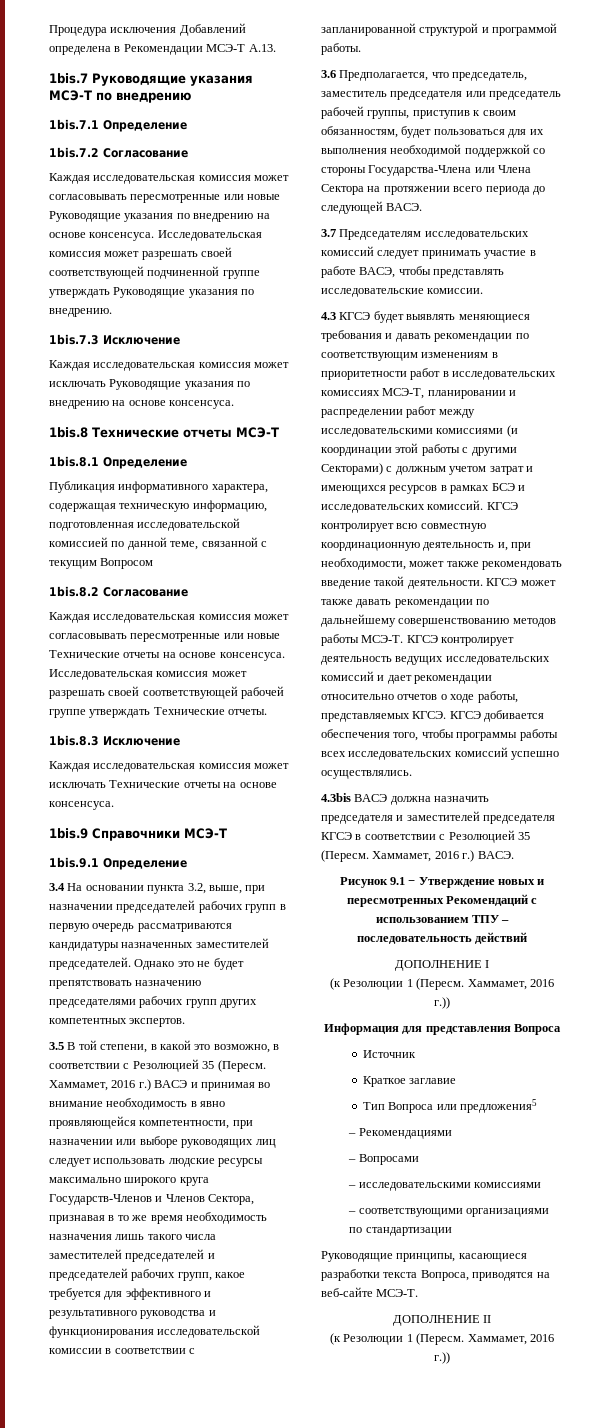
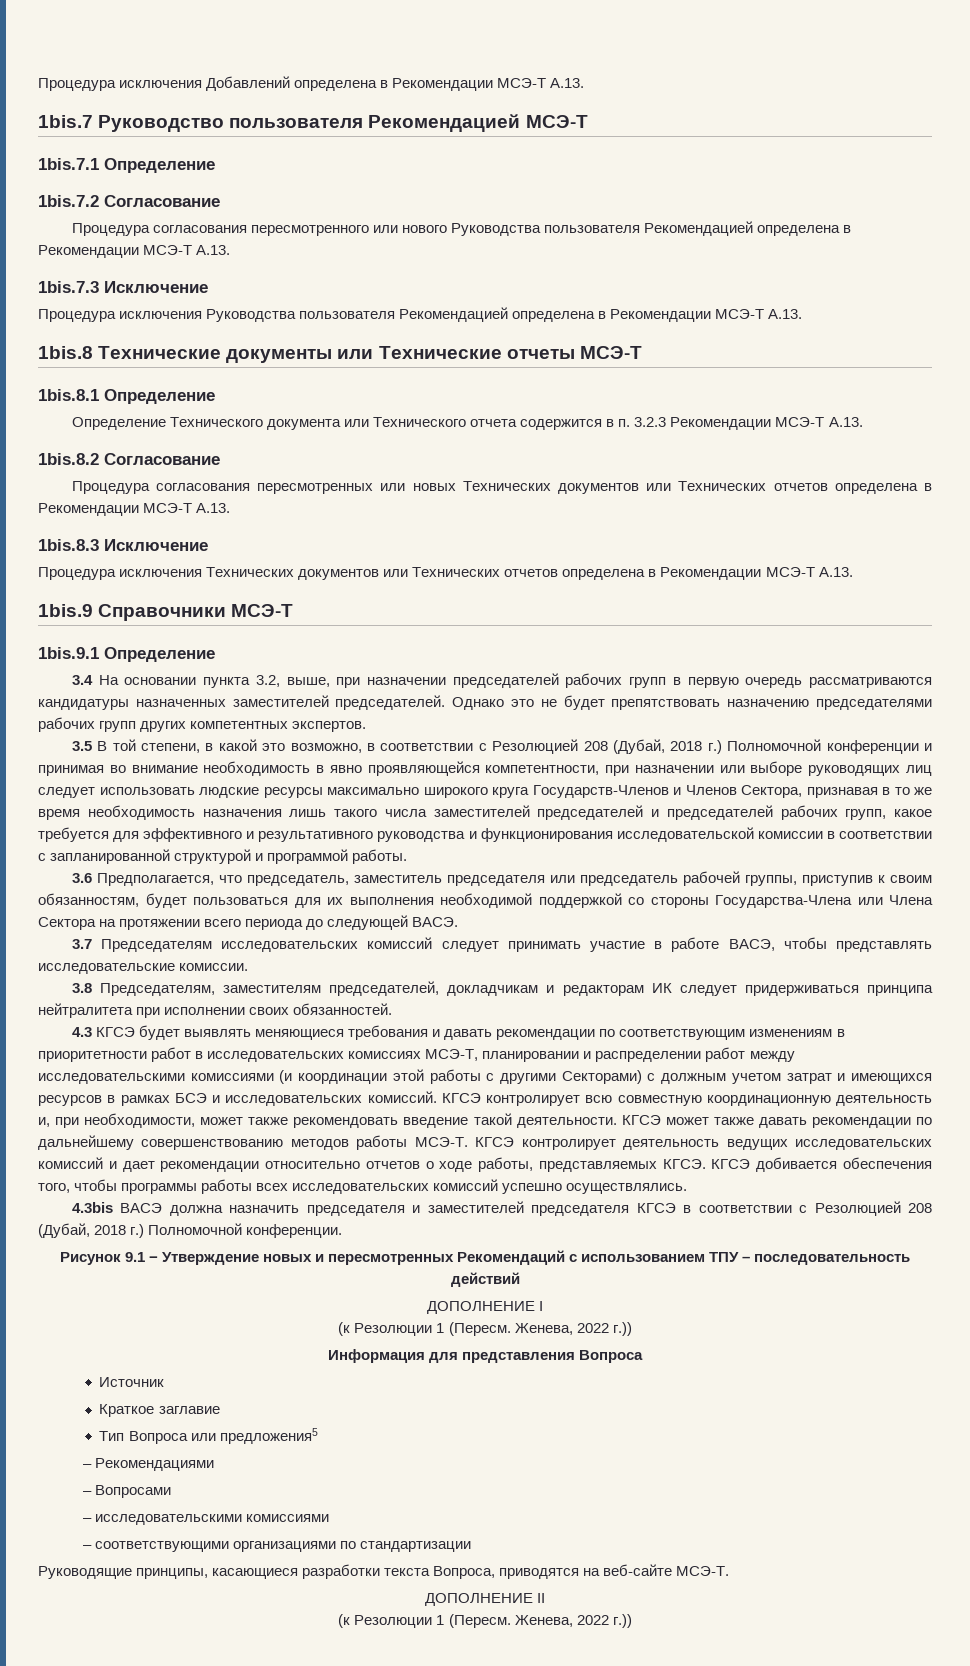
[92,73,253,86] [49,90,191,103] Руководящие указания МСЭ-Т по внедрению -> [98,114,588,132] Руководство пользователя Рекомендацией МСЭ-Т
[49,173,290,184] [49,194,281,203] [49,211,270,222] [49,230,262,241] [49,247,233,260] [49,266,260,279] [49,287,255,298] [49,308,112,317] [49,334,180,345] [49,360,290,371] [49,379,251,390] [49,400,235,409] Каждая исследовательская комиссия может согласовывать пересмотренные или новые Руководящие указания по внедрению на основе консенсуса. Исследовательская комиссия может разрешать своей соответствующей подчиненной группе утверждать Руководящие указания по внедрению. // 1bis.7.3 Исключение // Каждая исследовательская комиссия может исключать Руководящие указания по внедрению на основе консенсуса. -> [71,221,852,236] [38,245,231,258] [38,281,208,293] [38,307,803,322] Процедура согласования пересмотренного или нового Руководства пользователя Рекомендацией определена в Рекомендации МСЭ-Т A.13. // 1bis.7.3 Исключение // Процедура исключения Руководства пользователя Рекомендацией определена в Рекомендации МСЭ-Т A.13.
(179, 432) none -> [226,346,502,363] документы или Технические
[49,481,268,493] [49,500,267,512] [49,518,241,531] [49,537,267,550] [49,558,154,569] [49,586,188,597] [49,612,290,623] [49,633,281,642] [49,650,285,661] [49,669,247,680] [49,686,285,699] [49,707,268,718] [49,735,180,746] [49,761,290,772] [49,780,277,788] [49,801,114,810] Публикация информативного характера, содержащая техническую информацию, подготовленная исследовательской комиссией по данной теме, связанной с текущим Вопросом // 1bis.8.2 Согласование // Каждая исследовательская комиссия может согласовывать пересмотренные или новые Технические отчеты на основе консенсуса. Исследовательская комиссия может разрешать своей соответствующей рабочей группе утверждать Технические отчеты. // 1bis.8.3 Исключение // Каждая исследовательская комиссия может исключать Технические отчеты на основе консенсуса. -> [71,417,863,430] [38,453,220,465] [71,481,932,494] [38,503,231,516] [38,539,208,551] [38,567,853,580] Определение Технического документа или Технического отчета содержится в п. 3.2.3 Рекомендации МСЭ-Т A.13. // 1bis.8.2 Согласование // Процедура согласования пересмотренных или новых Технических документов или Технических отчетов определена в Рекомендации МСЭ-T A.13. // 1bis.8.3 Исключение // Процедура исключения Технических документов или Технических отчетов определена в Рекомендации МСЭ-T A.13.
[202,1060,266,1072] [49,1079,188,1091] 35 (Пересм. Хаммамет, 2016 г.) ВАСЭ -> [583,739,919,754] 208 (Дубай, 2018 г.) Полномочной конференции
(484, 291) none -> [71,981,934,996] [38,1003,393,1018] // 3.8 Председателям, заместителям председателей, докладчикам и редакторам ИК следует придерживаться принципа нейтралитета при исполнении своих обязанностей.
[517,832,530,840] [321,850,514,862] 35 (Пересм. Хаммамет, 2016 г.) ВАСЭ. -> [908,1203,933,1213] [38,1223,343,1238] 208 (Дубай, 2018 г.) Полномочной конференции.
[467,979,554,990] Хаммамет, 2016 -> [514,1323,609,1335] Женева, 2022
[467,1334,554,1345] Хаммамет, 2016 -> [514,1615,609,1627] Женева, 2022

